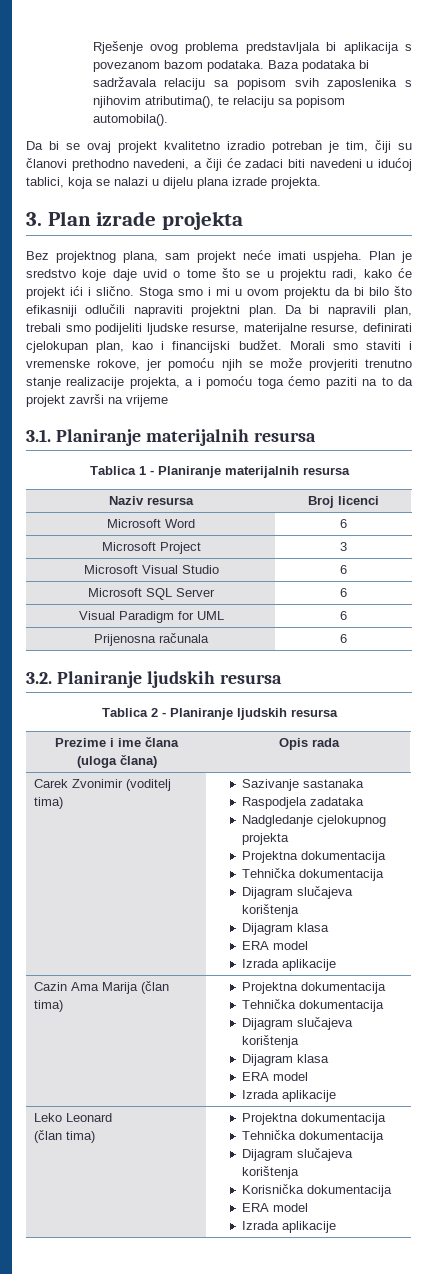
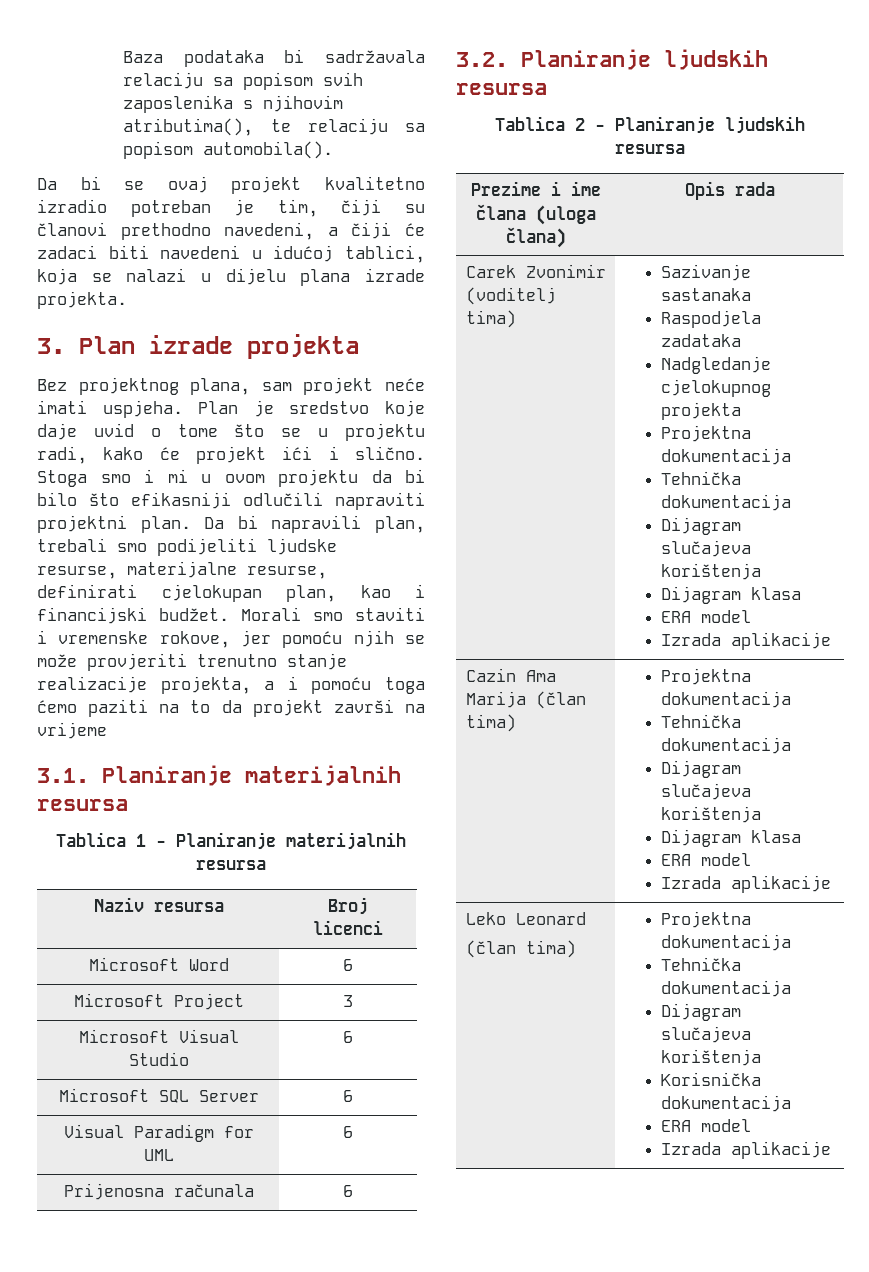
[92,41,412,54] [92,60,264,72] Rješenje ovog problema predstavljala bi aplikacija s povezanom bazom podataka. -> (123, 57) none

